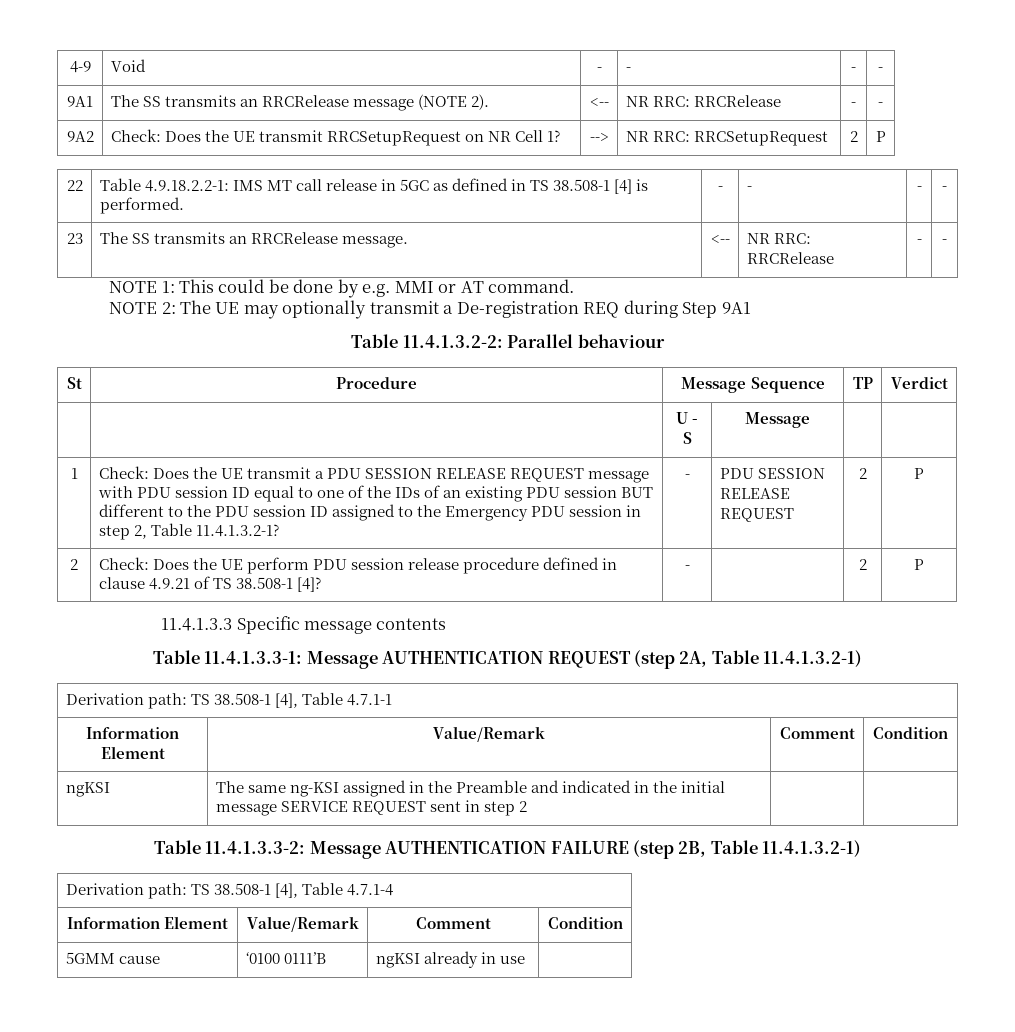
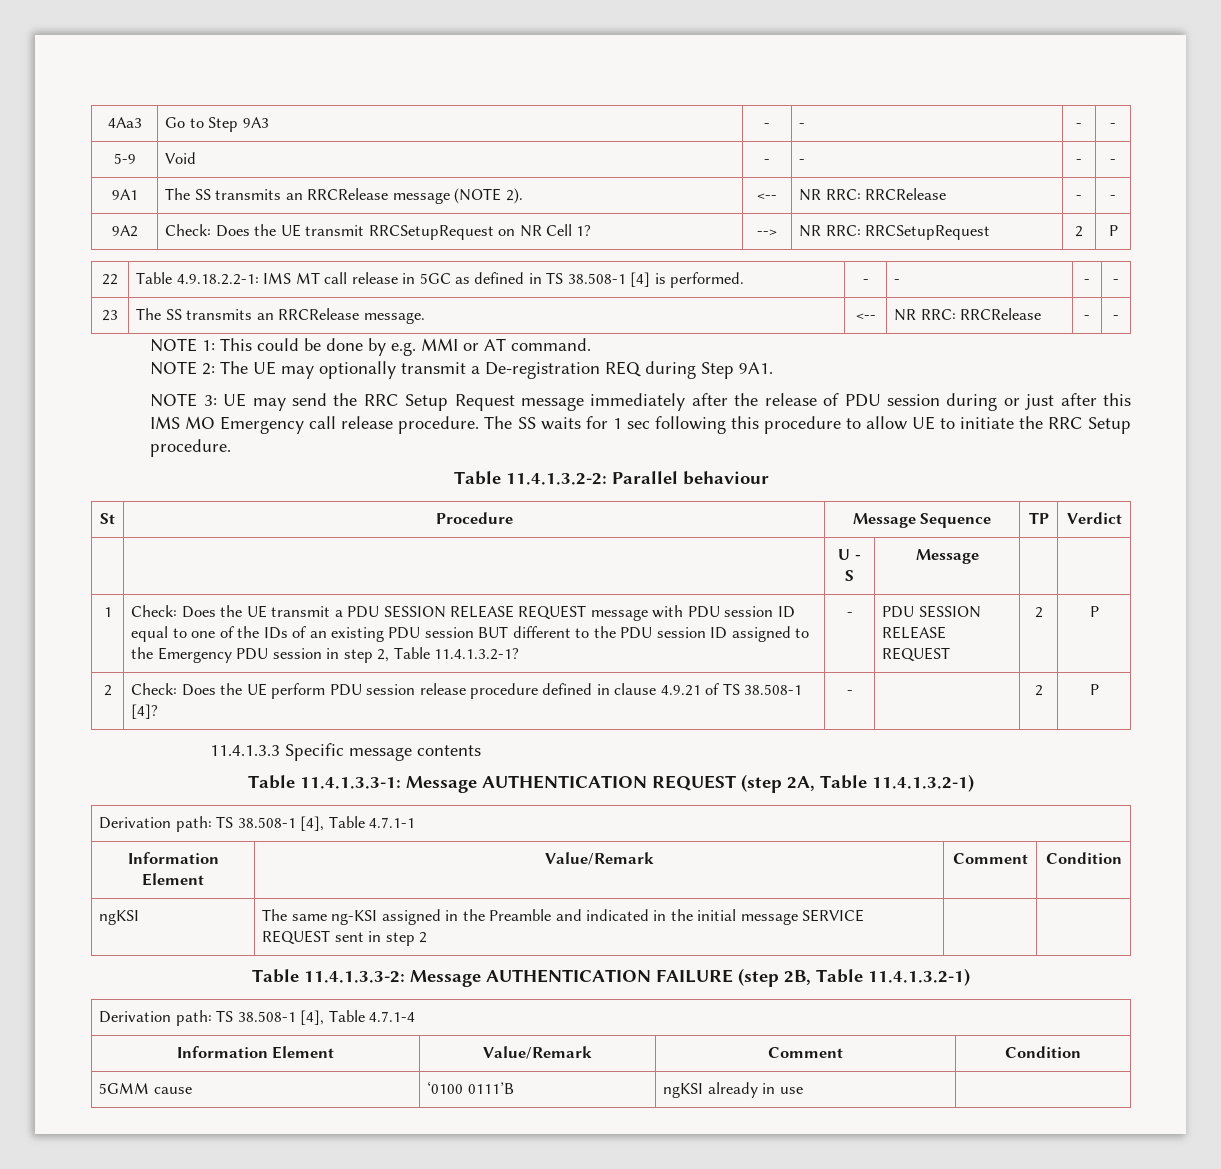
[69,61,91,73] 4-9 -> [107,117,142,128] [165,117,269,132] [764,123,770,128] [799,123,806,128] [1076,123,1082,128] [1110,123,1116,128] [113,153,136,164] 4Aa3 | Go to Step 9A3 | - | - | - | - // 5-9
[721,302,751,314] 9A1 -> [739,362,774,374] [150,393,1131,411] [150,416,1132,434] [150,439,232,457] 9A1. // NOTE 3: UE may send the RRC Setup Request message immediately after the release of PDU session during or just after this IMS MO Emergency call release procedure. The SS waits for 1 sec following this procedure to allow UE to initiate the RRC Setup procedure.

